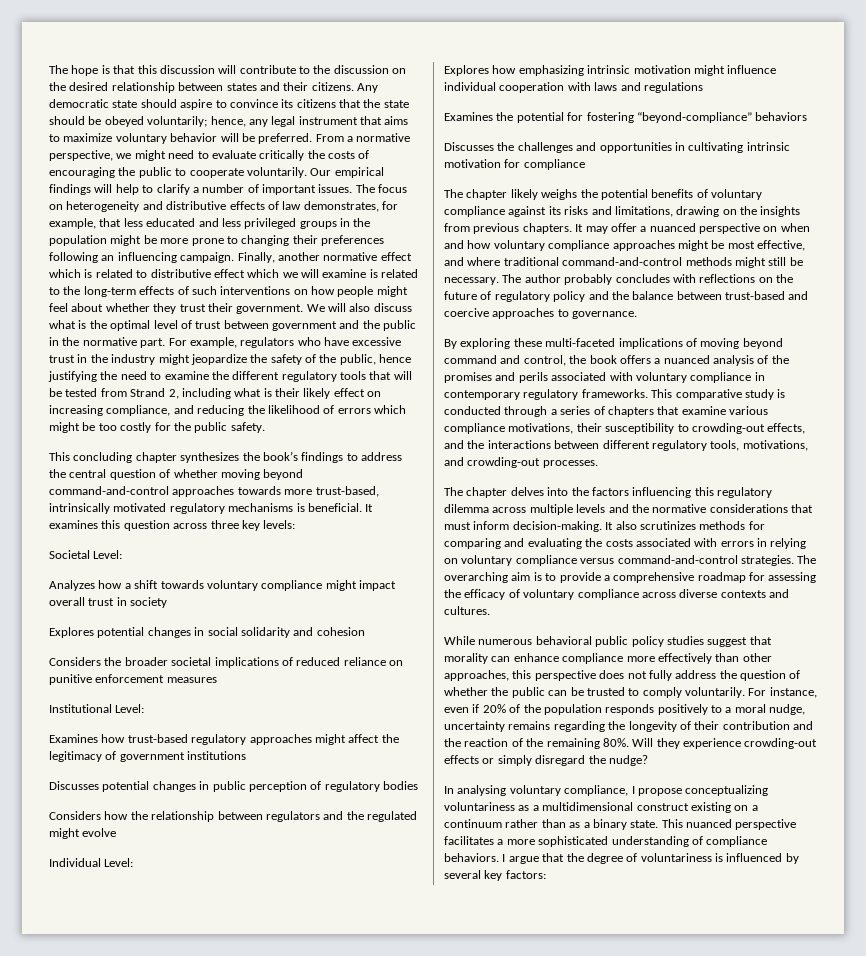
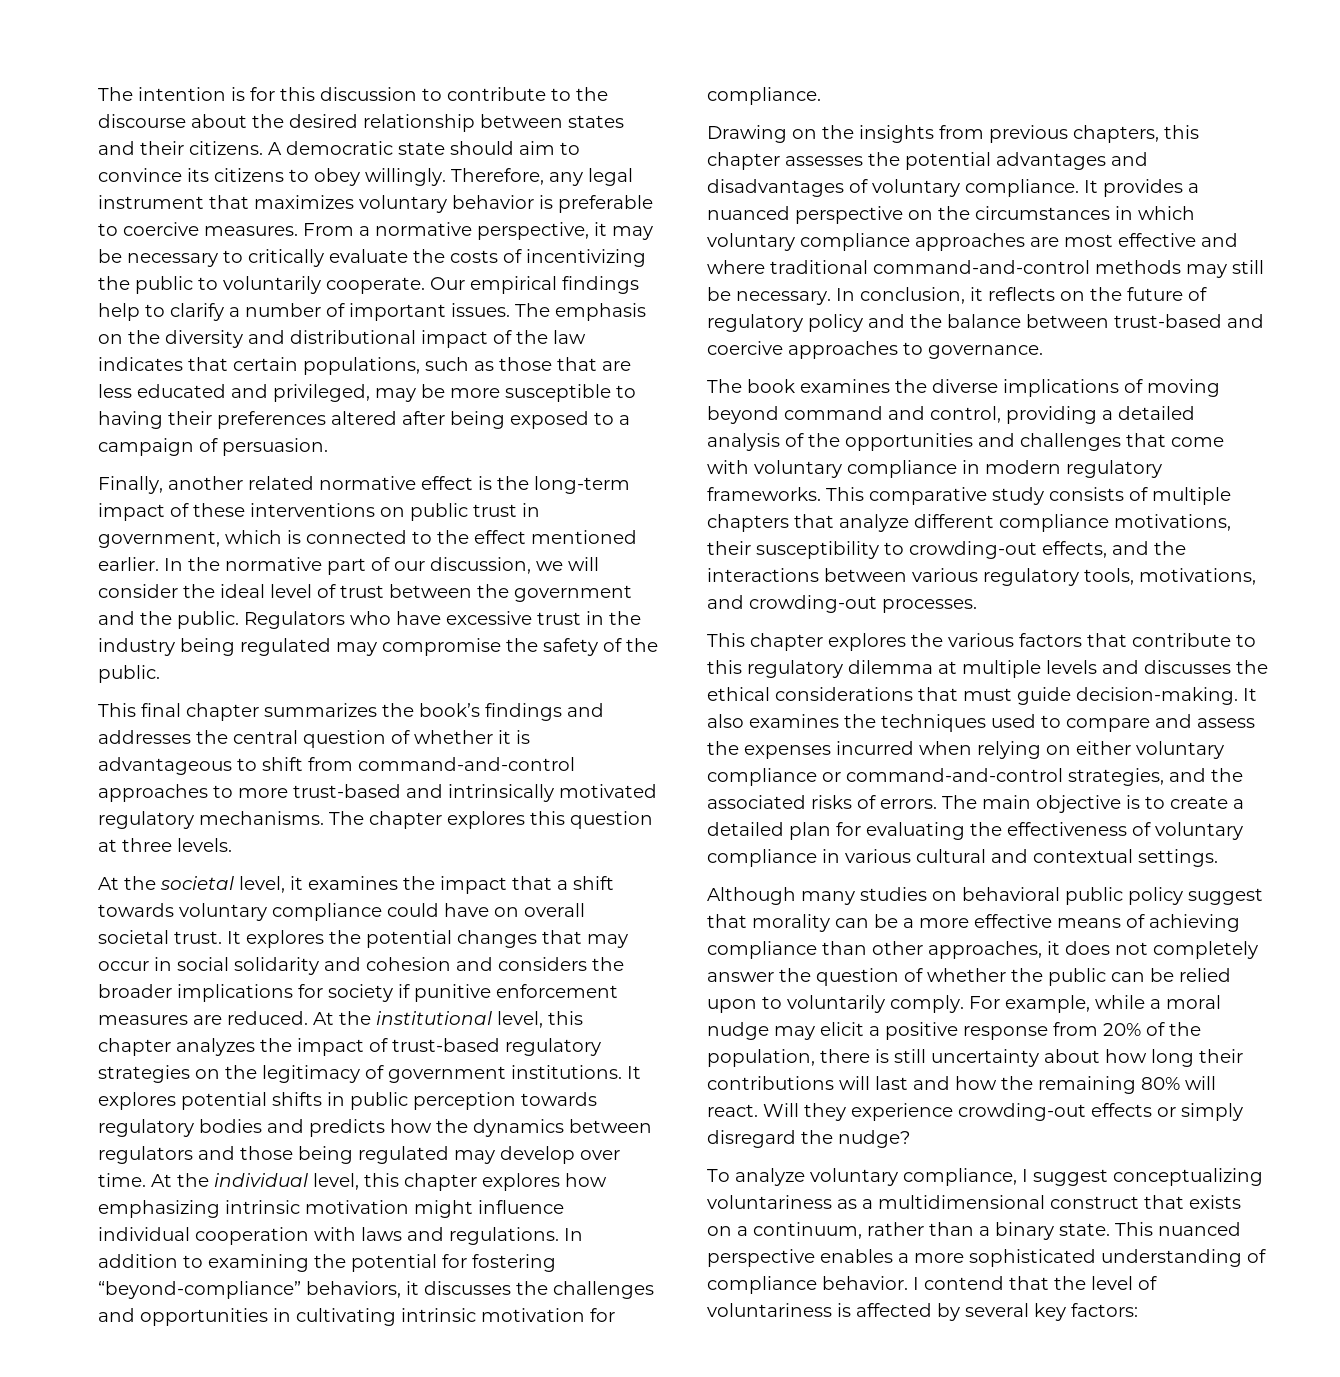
[49,65,136,76] The hope is that -> [98,87,275,101] The intention is for
[218,65,237,74] will -> [422,88,442,101] to
[333,65,407,74] discussion on -> [98,114,247,128] discourse about
[357,83,378,93] Any -> [268,142,282,155] A
[180,99,213,110] aspire -> [519,141,555,155] aim
[339,99,409,108] [49,116,409,127] [49,133,411,144] [49,150,305,161] that the state should be obeyed voluntarily; hence, any legal instrument that aims to maximize voluntary behavior will be preferred. From a normative perspective, we might need to evaluate critically -> [289,168,633,186] [98,195,653,213] [98,222,653,240] [98,249,408,267] to obey willingly. Therefore, any legal instrument that maximizes voluntary behavior is preferable to coercive measures. From a normative perspective, it may be necessary to critically evaluate
[49,167,115,178] encouraging -> [526,249,646,267] incentivizing
[189,167,307,178] cooperate voluntarily. -> [223,276,425,294] voluntarily cooperate.
[94,184,113,193] will -> (639, 285) none
[378,184,408,193] [49,201,398,212] [49,218,371,229] [49,235,384,246] [49,252,235,263] focus on heterogeneity and distributive effects of law demonstrates, for example, that less educated and less privileged groups in the population might be more prone to changing their preferences following an influencing campaign. -> [555,303,646,321] [98,330,586,348] [98,357,631,375] [98,384,636,402] [98,411,630,429] [98,438,328,456] emphasis on the diversity and distributional impact of the law indicates that certain populations, such as those that are less educated and privileged, may be more susceptible to having their preferences altered after being exposed to a campaign of persuasion. //
(320, 256) none -> [248,476,314,490] related
[49,269,419,278] [49,286,408,297] [49,303,412,314] [49,320,151,331] which is related to distributive effect which we will examine is related to the long-term effects of such interventions on how people might feel about whether they trust their government. We will also discuss what is the optimal -> [478,476,630,494] [98,503,540,521] [98,530,637,548] [98,557,599,575] [98,584,265,598] is the long-term impact of these interventions on public trust in government, which is connected to the effect mentioned earlier. In the normative part of our discussion, we will consider the ideal
(269, 324) none -> [477,584,509,598] the
[383,320,417,331] [49,337,295,348] public in the normative part. For example, regulators -> [177,611,345,629] public. Regulators
[158,354,412,365] [48,371,412,382] [49,388,382,399] [49,405,406,416] [49,422,265,433] [49,452,240,463] might jeopardize the safety of the public, hence justifying the need to examine the different regulatory tools that will be tested from Strand 2, including what is their likely effect on increasing compliance, and reducing the likelihood of errors which might be too costly for the public safety. // This concluding chapter synthesizes -> [180,638,658,656] [98,665,160,683] [98,703,377,721] being regulated may compromise the safety of the public. // This final chapter summarizes
[346,452,402,461] to address -> [567,703,604,717] [98,730,191,744] and addresses
[220,469,304,480] [49,486,379,497] [49,503,374,514] [49,520,296,531] [49,550,123,559] [49,580,123,591] moving beyond command-and-control approaches towards more trust-based, intrinsically motivated regulatory mechanisms is beneficial. It examines this question across three key levels: // Societal Level: // Analyzes how -> [498,730,530,744] [98,757,575,775] [98,784,657,802] [98,811,653,829] [98,838,232,852] [98,876,552,894] it is advantageous to shift from command-and-control approaches to more trust-based and intrinsically motivated regulatory mechanisms. The chapter explores this question at three levels. // At the societal level, it examines the impact that
[325,580,396,591] [49,597,168,608] [49,627,191,638] might impact overall trust in society // Explores potential changes -> [387,903,585,917] [98,930,628,948] [98,961,149,971] could have on overall societal trust. It explores the potential changes that may occur
[49,657,403,668] [49,674,217,685] [49,704,145,713] [49,734,399,745] [49,751,247,762] [49,781,196,792] // Considers the broader societal implications of reduced reliance on punitive enforcement measures // Institutional Level: // Examines how trust-based regulatory approaches might affect the legitimacy of government institutions // Discusses potential changes -> [456,957,624,971] [98,984,618,1002] [98,1011,583,1028] [98,1038,601,1056] [98,1065,641,1083] [98,1092,322,1110] and considers the broader implications for society if punitive enforcement measures are reduced. At the institutional level, this chapter analyzes the impact of trust-based regulatory strategies on the legitimacy of government institutions. It explores potential shifts
[310,781,322,790] of -> [521,1092,597,1106] towards
[49,811,215,822] // Considers how the relationship -> [267,1119,564,1137] and predicts how the dynamics
[346,811,417,822] [49,828,117,839] [49,858,134,867] [444,65,489,76] the regulated might evolve // Individual Level: // Explores -> [240,1146,620,1164] [98,1173,560,1191] those being regulated may develop over time. At the individual level, this chapter explores
[643,82,703,93] [444,112,493,121] regulations // Examines -> [449,1227,583,1245] [98,1254,309,1272] regulations. In addition to examining
[755,112,808,121] [444,142,494,151] behaviors // Discusses -> [306,1281,511,1298] behaviors, it discusses
[523,159,585,170] [444,189,762,200] [444,206,720,217] compliance // The chapter likely weighs the potential benefits of voluntary compliance against its risks and limitations, drawing -> [707,87,821,105] [707,125,787,143] compliance. // Drawing
[522,223,810,234] [444,240,805,251] chapters. It may offer a nuanced perspective on when and how voluntary compliance approaches might be most effective, -> [1073,125,1199,143] [707,152,1148,170] [707,179,1199,197] [707,206,1195,224] [707,233,1196,251] chapters, this chapter assesses the potential advantages and disadvantages of voluntary compliance. It provides a nuanced perspective on the circumstances in which voluntary compliance approaches are most effective
[734,257,766,268] might -> [1186,264,1227,278] may
[502,274,756,285] The author probably concludes with reflections -> [836,287,1055,304] In conclusion, it reflects
[444,338,616,349] By exploring these multi-faceted -> [707,379,998,393] The book examines the diverse
[569,355,789,366] [444,372,607,383] the book offers a nuanced analysis of the promises and perils associated -> [1006,406,1195,424] [707,433,1224,451] providing a detailed analysis of the opportunities and challenges that come
[444,390,520,400] contemporary -> [985,460,1061,474] modern
[777,389,786,398] [444,406,768,417] is conducted through a series of chapters that examine various -> [1049,487,1231,505] [707,514,994,532] consists of multiple chapters that analyze different
[602,440,650,449] different -> [912,568,978,582] various
[444,487,692,498] The chapter delves into the factors influencing -> [707,633,1256,651] This chapter explores the various factors that contribute to
[492,507,527,513] across -> [938,661,957,674] at
[631,504,707,513] the normative -> [1144,660,1268,674] [707,687,770,701] discusses the ethical
[473,521,510,530] inform -> [1017,687,1071,705] guide
[639,521,765,530] [444,538,807,549] [444,555,817,566] [444,572,817,583] [444,589,789,600] [444,606,490,615] [444,636,533,645] scrutinizes methods for comparing and evaluating the costs associated with errors in relying on voluntary compliance versus command-and-control strategies. The overarching aim is to provide a comprehensive roadmap for assessing the efficacy of voluntary compliance across diverse contexts and cultures. // While numerous -> [749,714,1255,732] [707,741,1224,759] [707,768,1243,786] [707,795,1244,813] [707,822,1243,840] [707,849,1218,867] [707,887,957,905] examines the techniques used to compare and assess the expenses incurred when relying on either voluntary compliance or command-and-control strategies, and the associated risks of errors. The main objective is to create a detailed plan for evaluating the effectiveness of voluntary compliance in various cultural and contextual settings. // Although many studies on
[666,636,704,645] studies -> (1183, 896) none
[513,653,772,664] [444,670,717,681] enhance compliance more effectively than other approaches, this perspective does not fully address -> [874,914,1240,932] [707,941,1258,959] [707,972,774,982] be a more effective means of achieving compliance than other approaches, it does not completely answer
[586,687,817,698] [444,704,806,715] [444,721,813,732] [444,738,629,749] trusted to comply voluntarily. For instance, even if 20% of the population responds positively to a moral nudge, uncertainty remains regarding the longevity of their contribution and the reaction of the remaining 80%. -> [1179,968,1231,982] [707,995,1221,1013] [707,1022,1201,1040] [707,1049,1243,1067] [707,1076,1216,1094] [707,1104,758,1117] relied upon to voluntarily comply. For example, while a moral nudge may elicit a positive response from 20% of the population, there is still uncertainty about how long their contributions will last and how the remaining 80% will react.
[444,785,507,796] In analysing -> [707,1168,805,1186] To analyze
[637,788,682,796] propose -> [1033,1169,1108,1186] suggest
[690,802,731,813] existing -> [1144,1195,1241,1209] that exists
[444,819,502,828] continuum -> [753,1222,862,1239] continuum,
[569,822,581,828] as -> (974, 1229) none
[444,836,494,845] facilitates -> [820,1249,893,1263] enables
[444,853,623,864] behaviors. I argue that the degree -> [822,1276,1133,1290] behavior. I contend that the level
[726,853,783,862] influenced -> [856,1303,932,1317] affected

